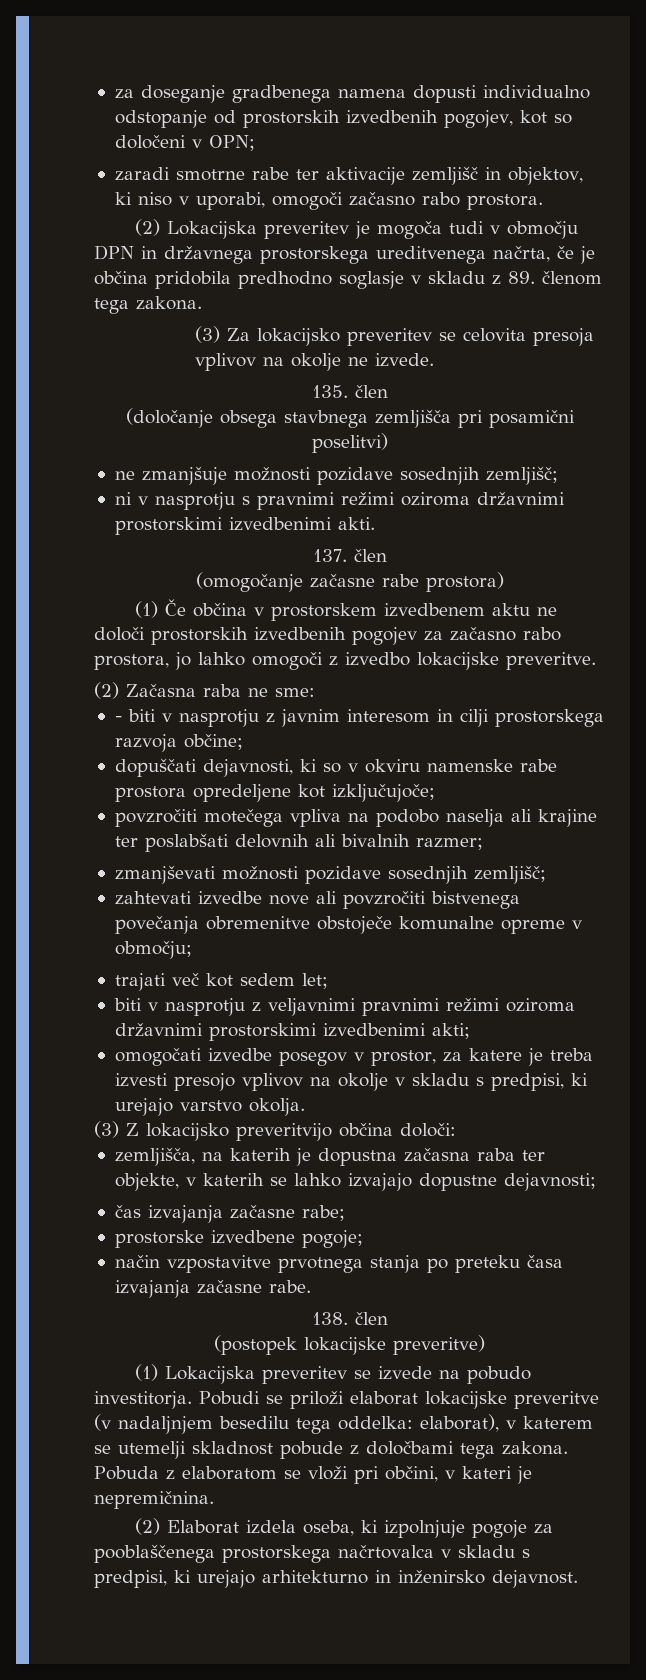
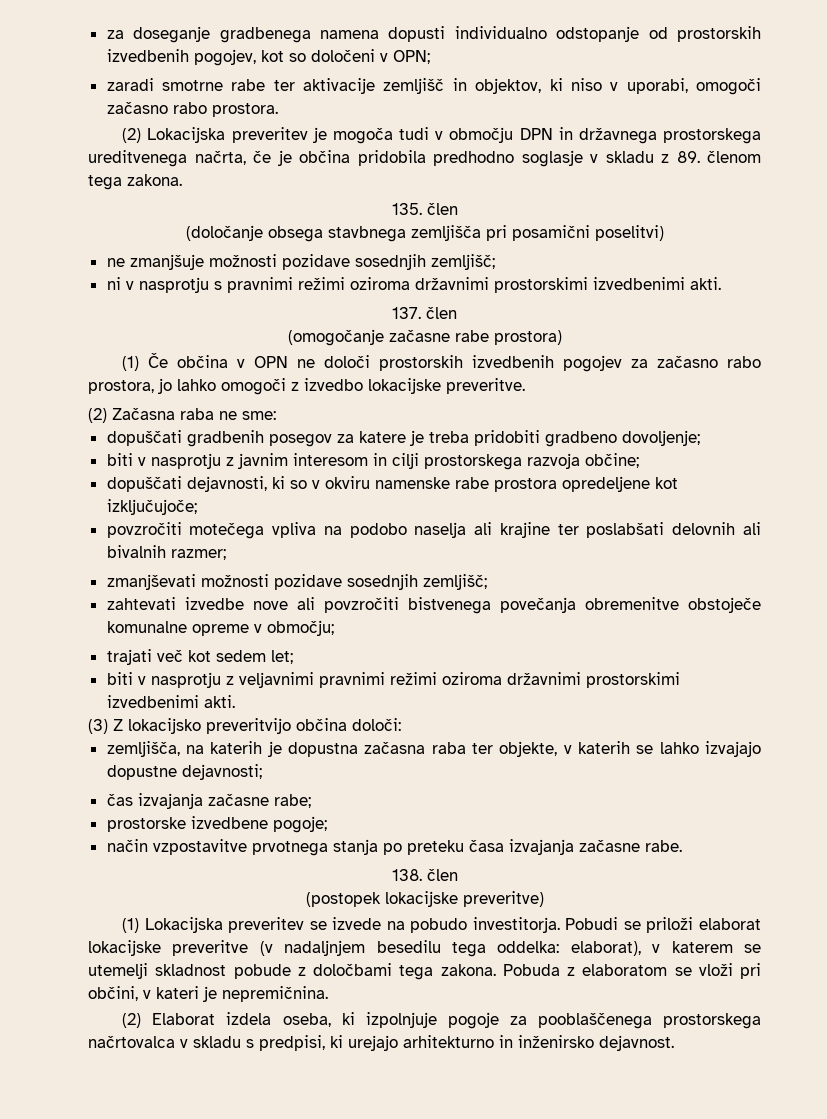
[194,326,594,346] [194,353,434,371] // (3) Za lokacijsko preveritev se celovita presoja vplivov na okolje ne izvede. -> (182, 180) none
[271,603,531,621] prostorskem izvedbenem aktu -> [254,356,289,368] OPN
[114,716,122,722] - -> [106,430,700,447] dopuščati gradbenih posegov za katere je treba pridobiti gradbeno dovoljenje; //
[431,1023,470,1039] [114,1048,593,1066] [114,1073,588,1091] [114,1098,305,1116] akti; // omogočati izvedbe posegov v prostor, za katere je treba izvesti presojo vplivov na okolje v skladu s predpisi, ki urejajo varstvo okolja. -> [203,695,235,708] akti.

